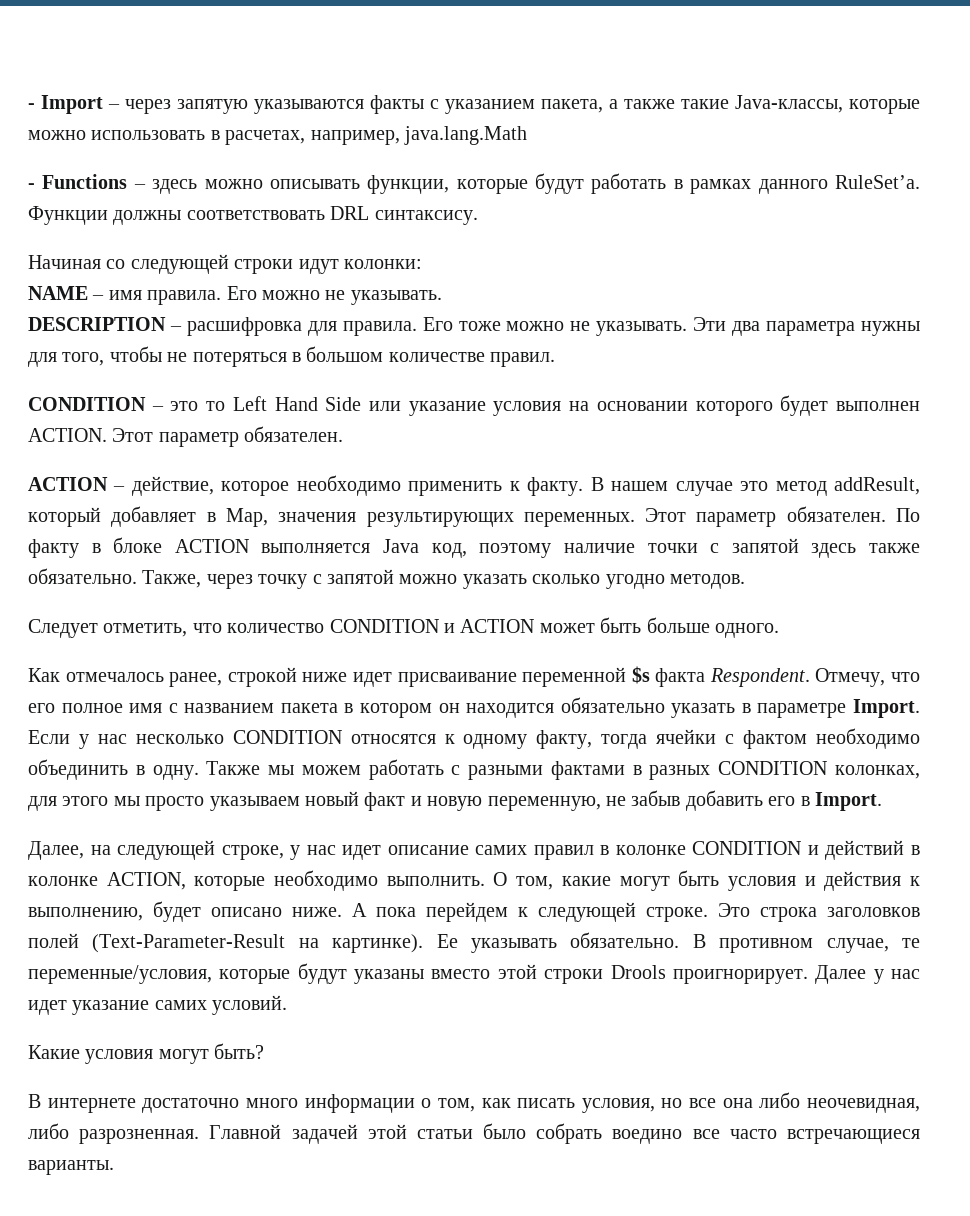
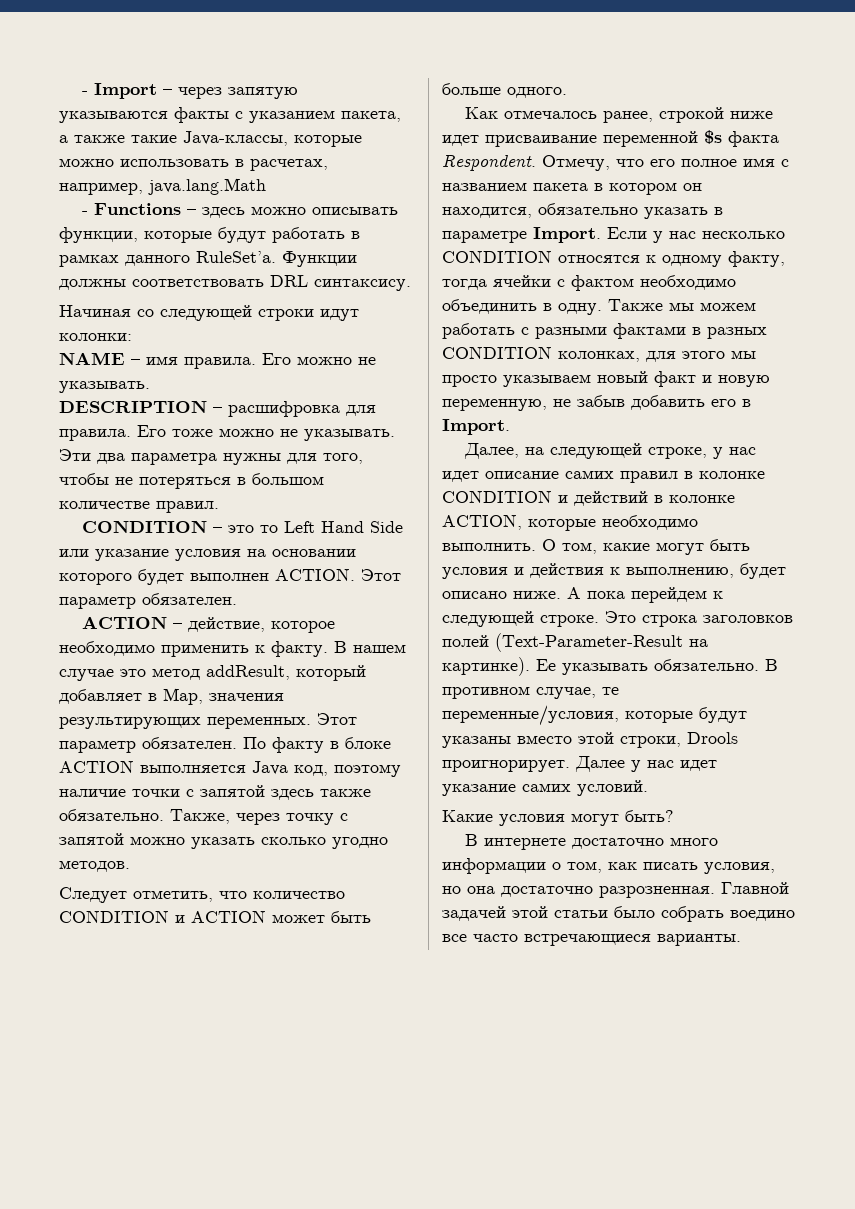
[466,703,555,718] находится -> [442,207,532,218] находится,
[544,969,604,984] строки -> [620,736,681,748] строки,
[689,1092,920,1113] [28,1123,69,1139] все она либо неочевидная, либо -> [467,886,593,897] она достаточно

